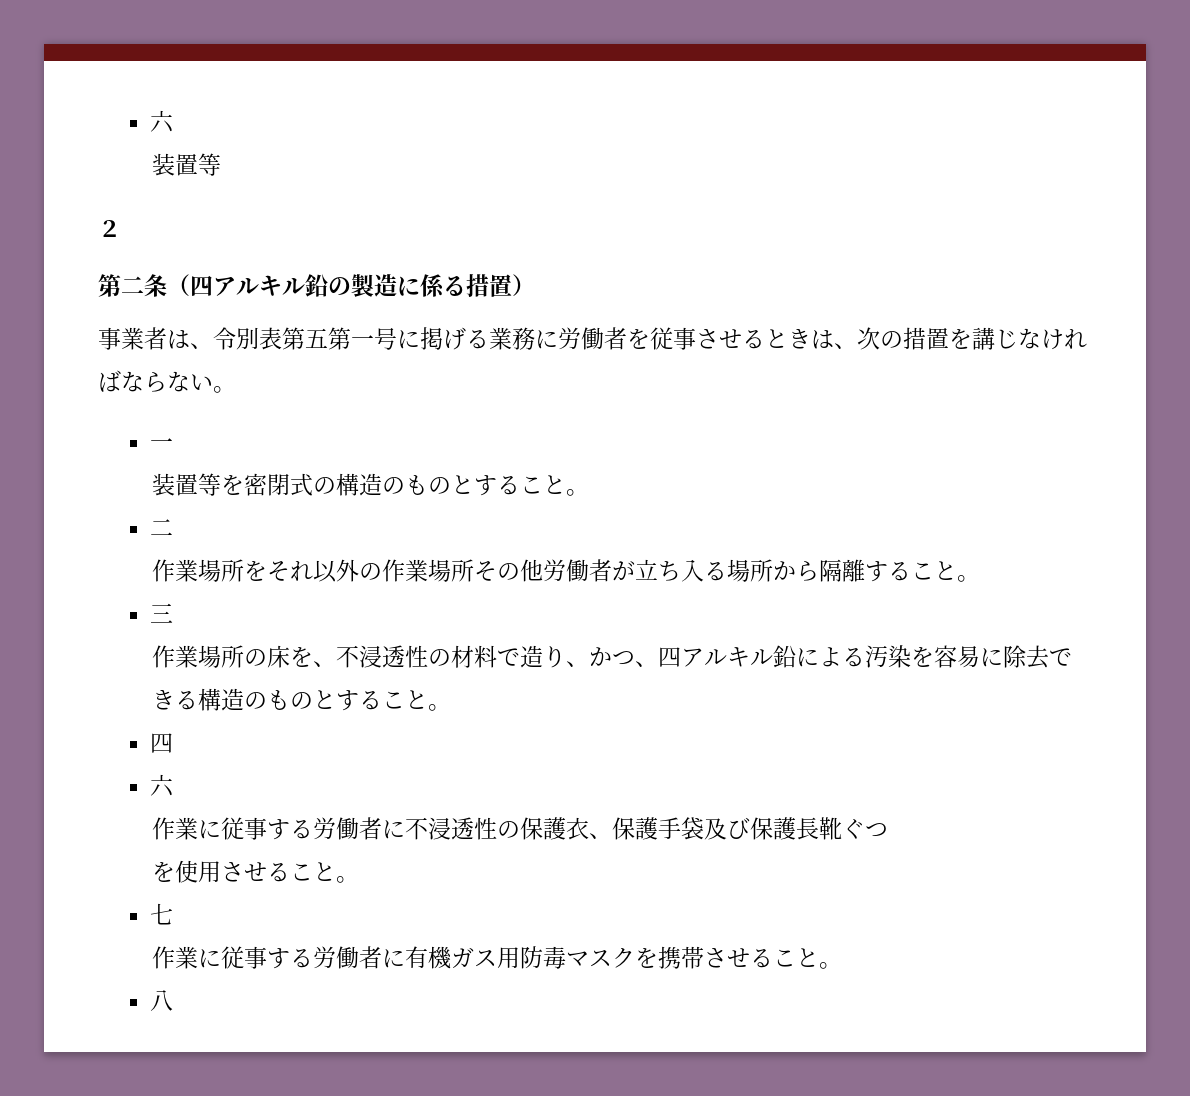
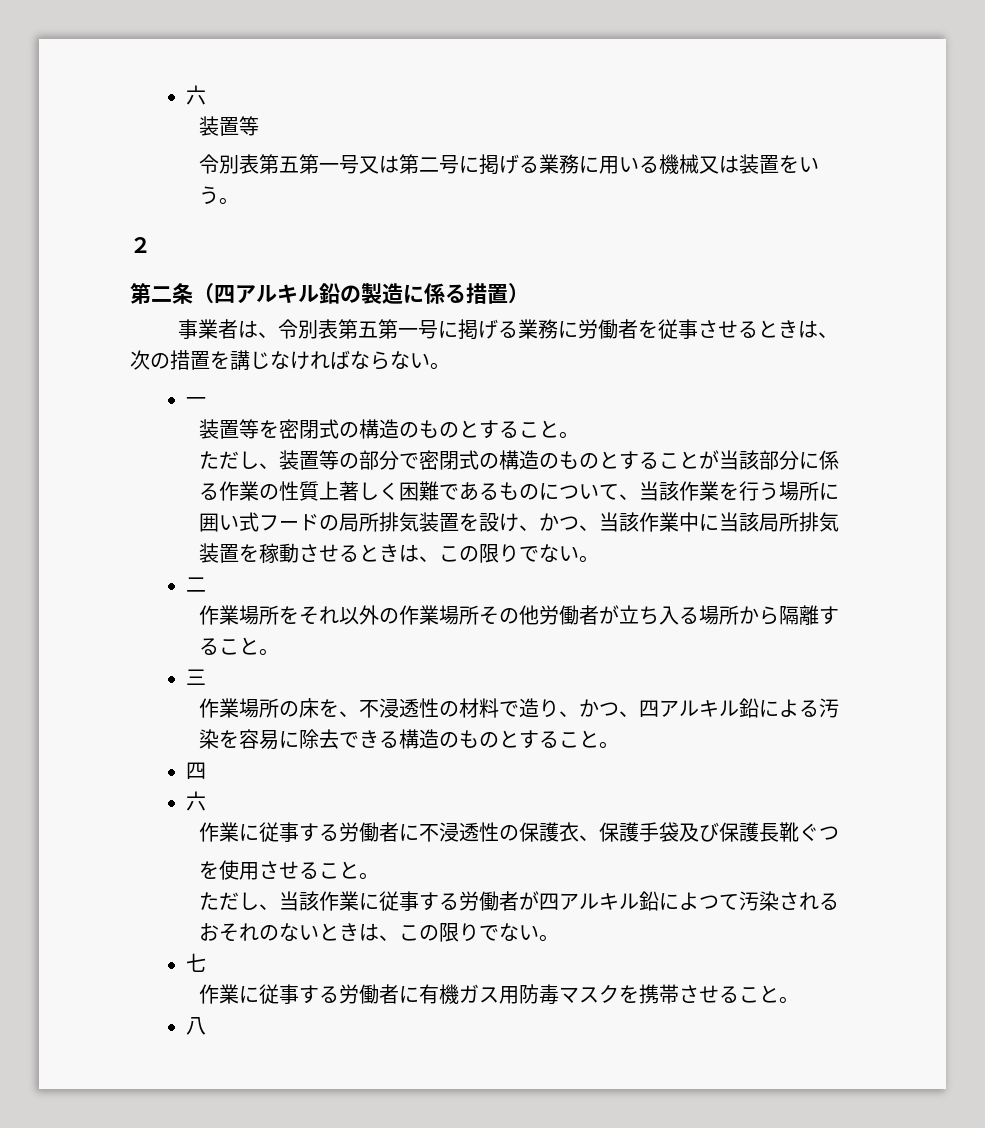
(222, 164) none -> [198,154,819,175] [198,186,239,205] // 令別表第五第一号又は第二号に掲げる業務に用いる機械又は装置をいう。
(590, 492) none -> [198,450,839,470] [198,481,839,501] [198,512,839,532] [198,543,599,564] // ただし、装置等の部分で密閉式の構造のものとすることが当該部分に係る作業の性質上著しく困難であるものについて、当該作業を行う場所に囲い式フードの局所排気装置を設け、かつ、当該作業中に当該局所排気装置を稼動させるときは、この限りでない。
(360, 879) none -> [198,891,839,911] [198,922,559,942] // ただし、当該作業に従事する労働者が四アルキル鉛によつて汚染されるおそれのないときは、この限りでない。

